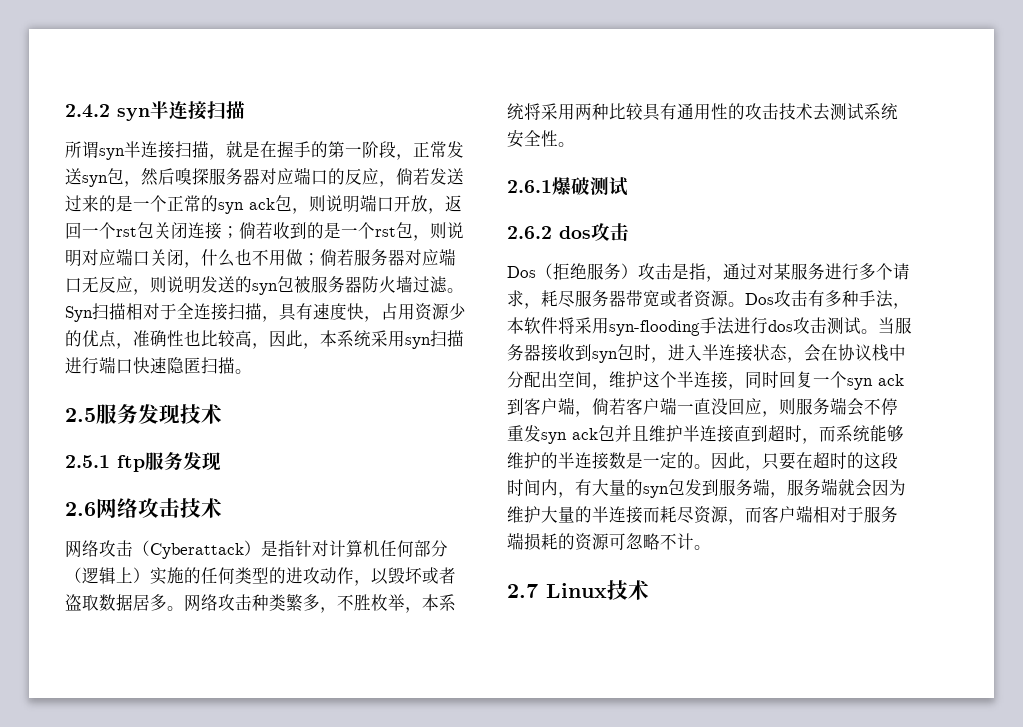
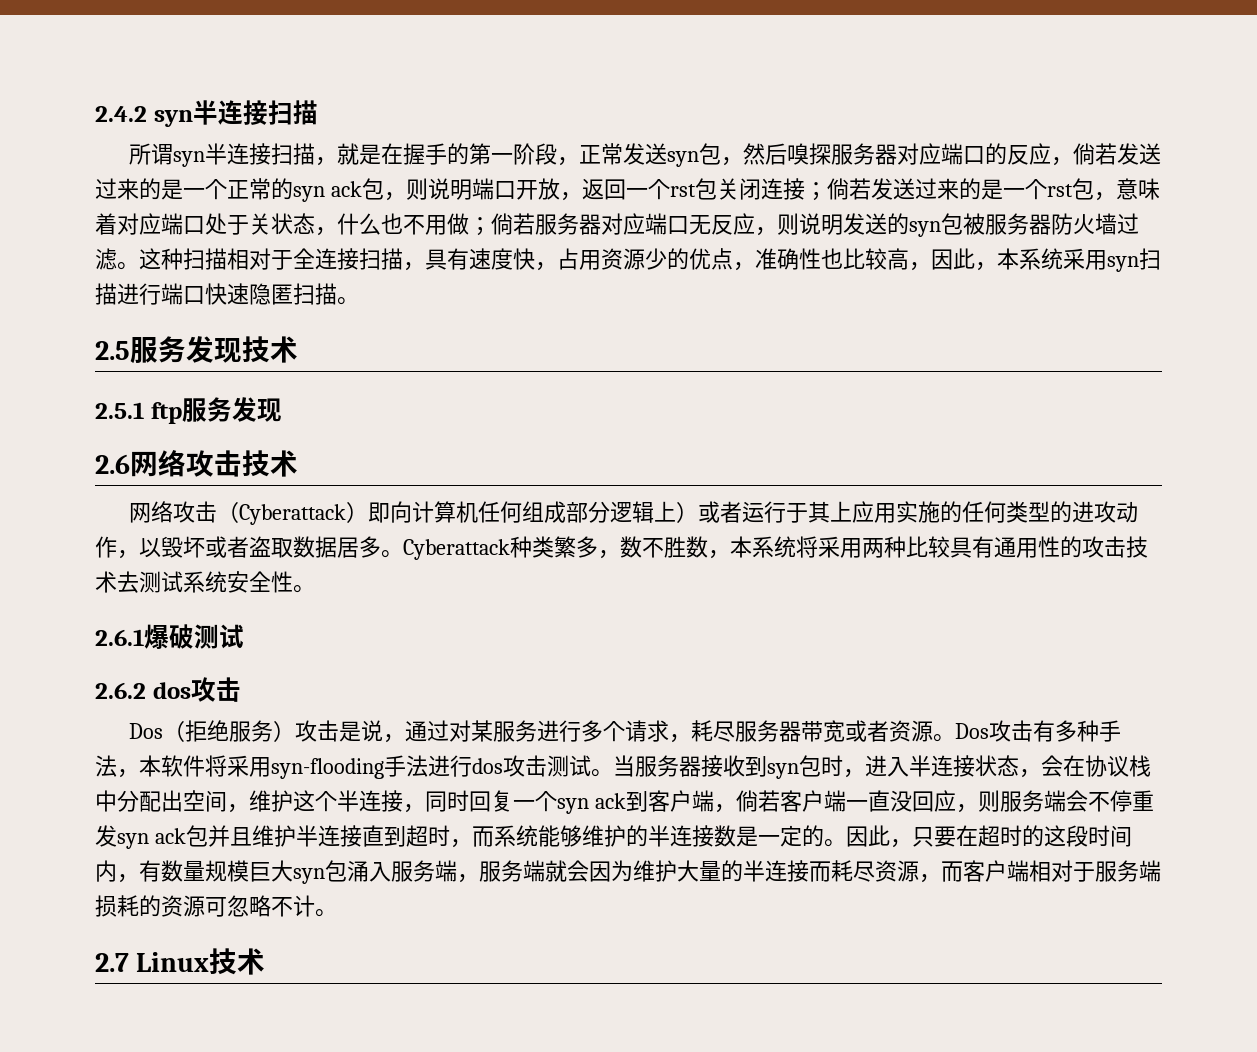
[273,222,307,239] 收到 -> [870,178,959,200] 发送过来
[430,222,464,239] [65,248,184,267] 则说明对应端口关闭 -> [1115,178,1160,200] [95,213,315,235] 意味着对应端口处于关状态
[65,306,93,322] Syn -> [139,248,183,270] 这种
[261,540,329,557] 是指针对 -> [368,501,413,523] 即向
[414,540,448,557] [65,567,150,584] 部分（逻辑上） -> [522,501,897,523] 组成部分逻辑上）或者运行于其上应用
[184,594,252,612] 网络攻击 -> [403,539,510,560] Cyberattack
[337,594,405,611] 不胜枚举 -> [620,536,708,558] 数不胜数
[689,263,706,280] 指 -> [361,720,384,742] 说
[592,479,719,498] 大量的syn包发到 -> [161,860,391,884] 数量规模巨大syn包涌入

